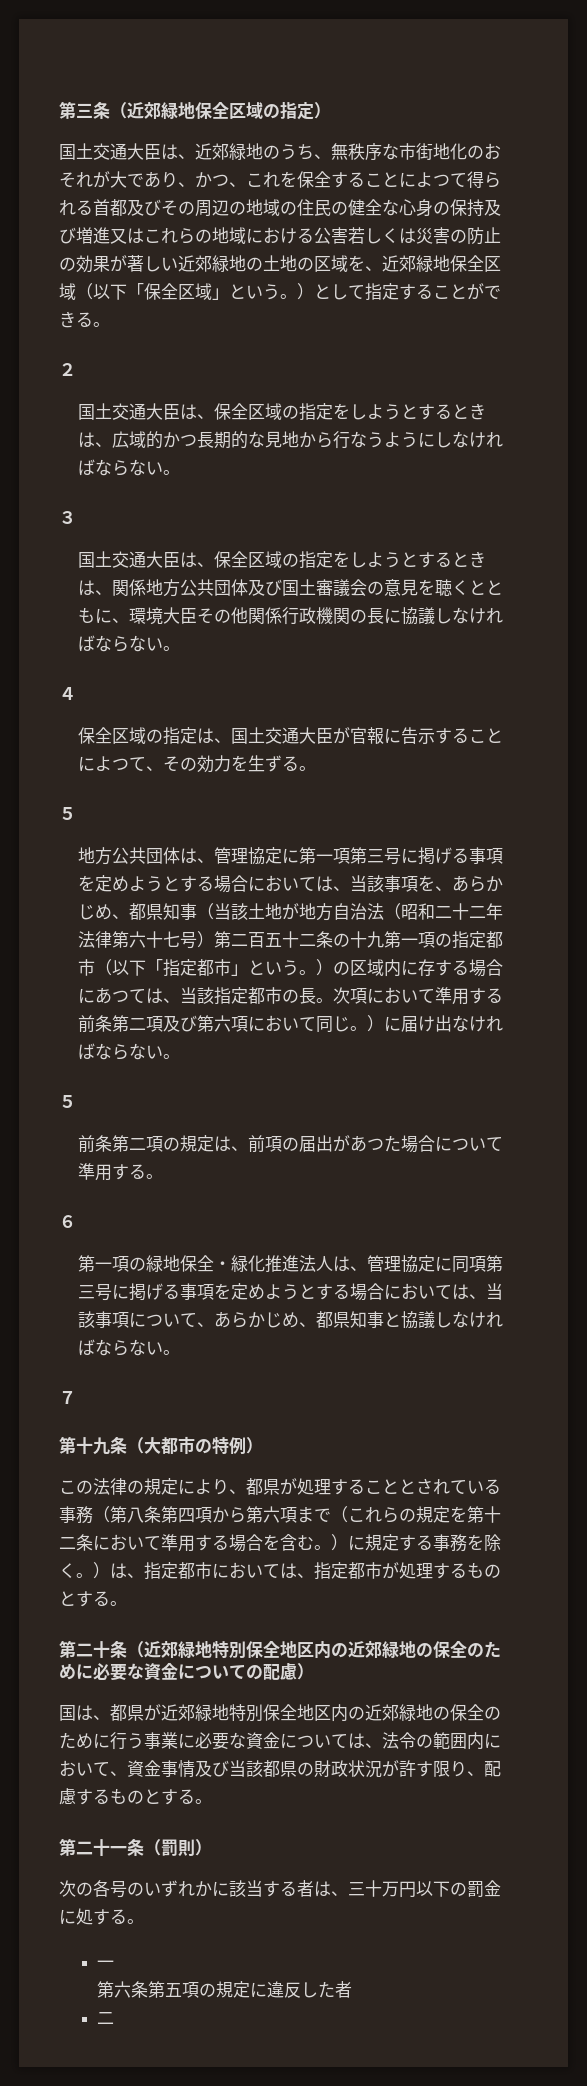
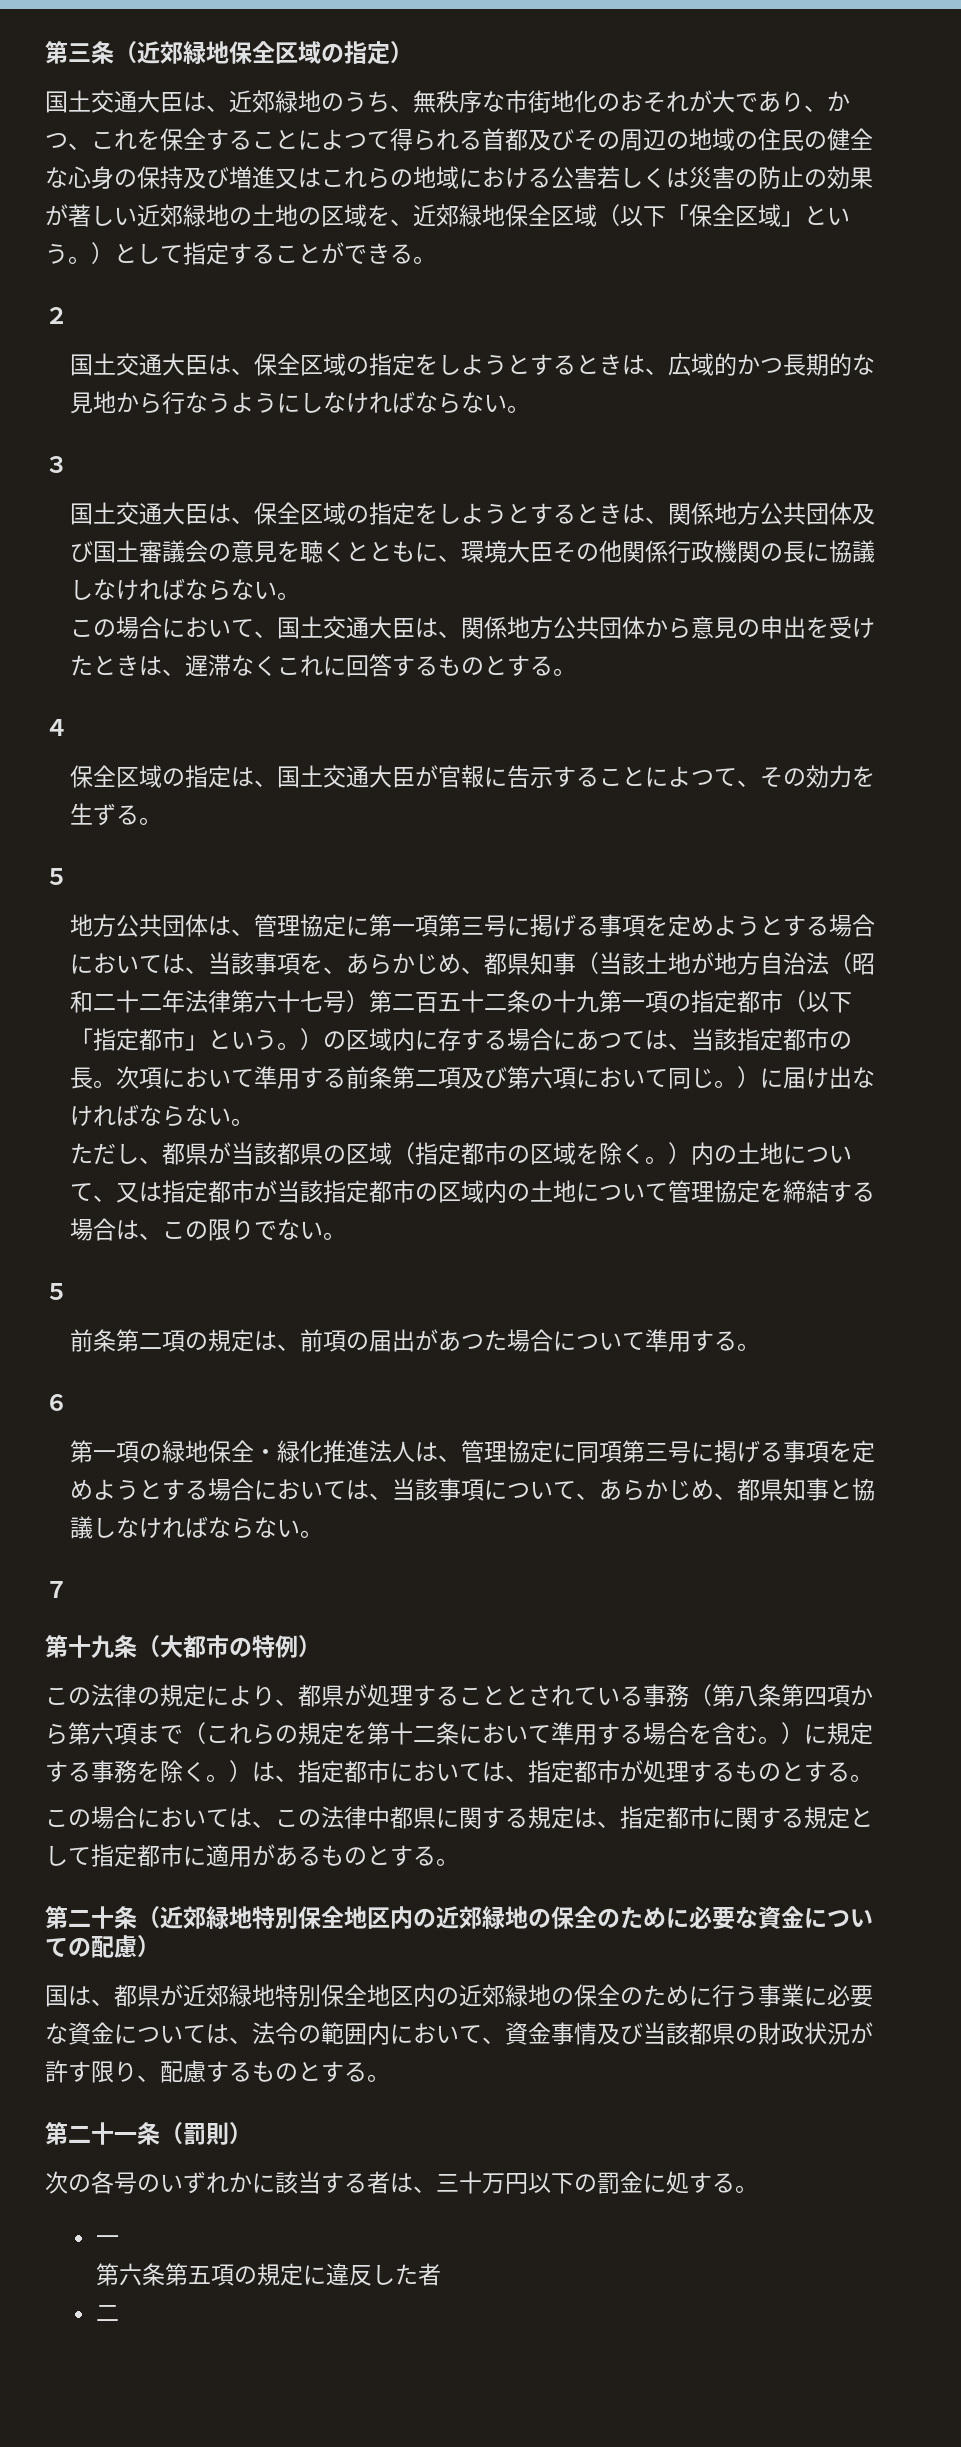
(181, 648) none -> [70,616,876,639] [70,654,577,677] // この場合において、国土交通大臣は、関係地方公共団体から意見の申出を受けたときは、遅滞なくこれに回答するものとする。
(181, 1056) none -> [70,1142,853,1165] [70,1180,876,1203] [70,1218,347,1241] // ただし、都県が当該都県の区域（指定都市の区域を除く。）内の土地について、又は指定都市が当該指定都市の区域内の土地について管理協定を締結する場合は、この限りでない。
(127, 1603) none -> [45,1806,873,1829] [45,1844,459,1867] // この場合においては、この法律中都県に関する規定は、指定都市に関する規定として指定都市に適用があるものとする。

